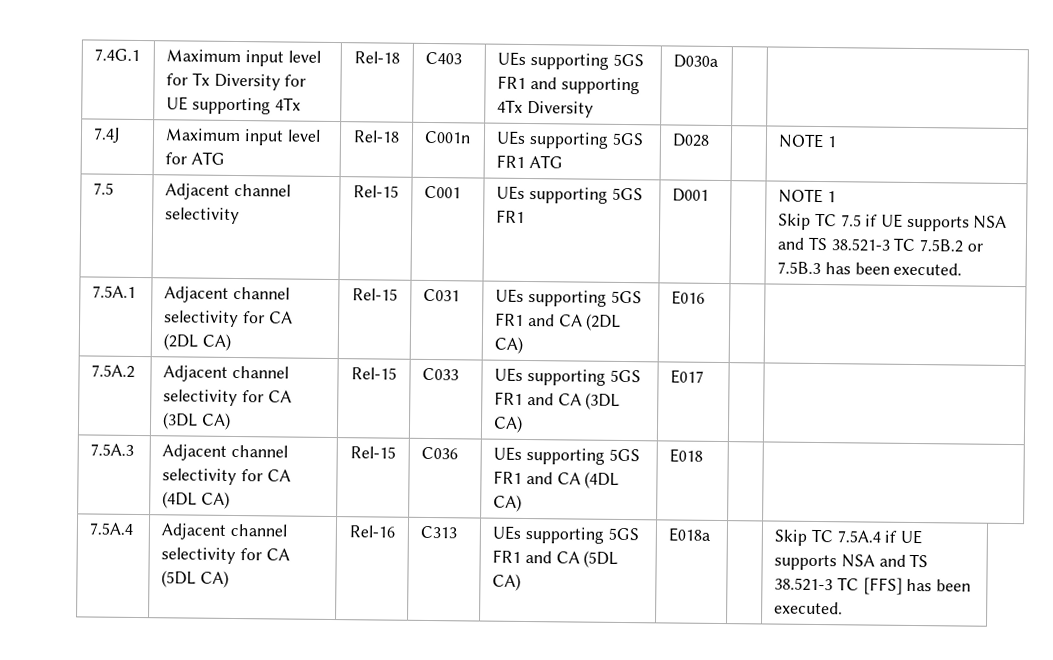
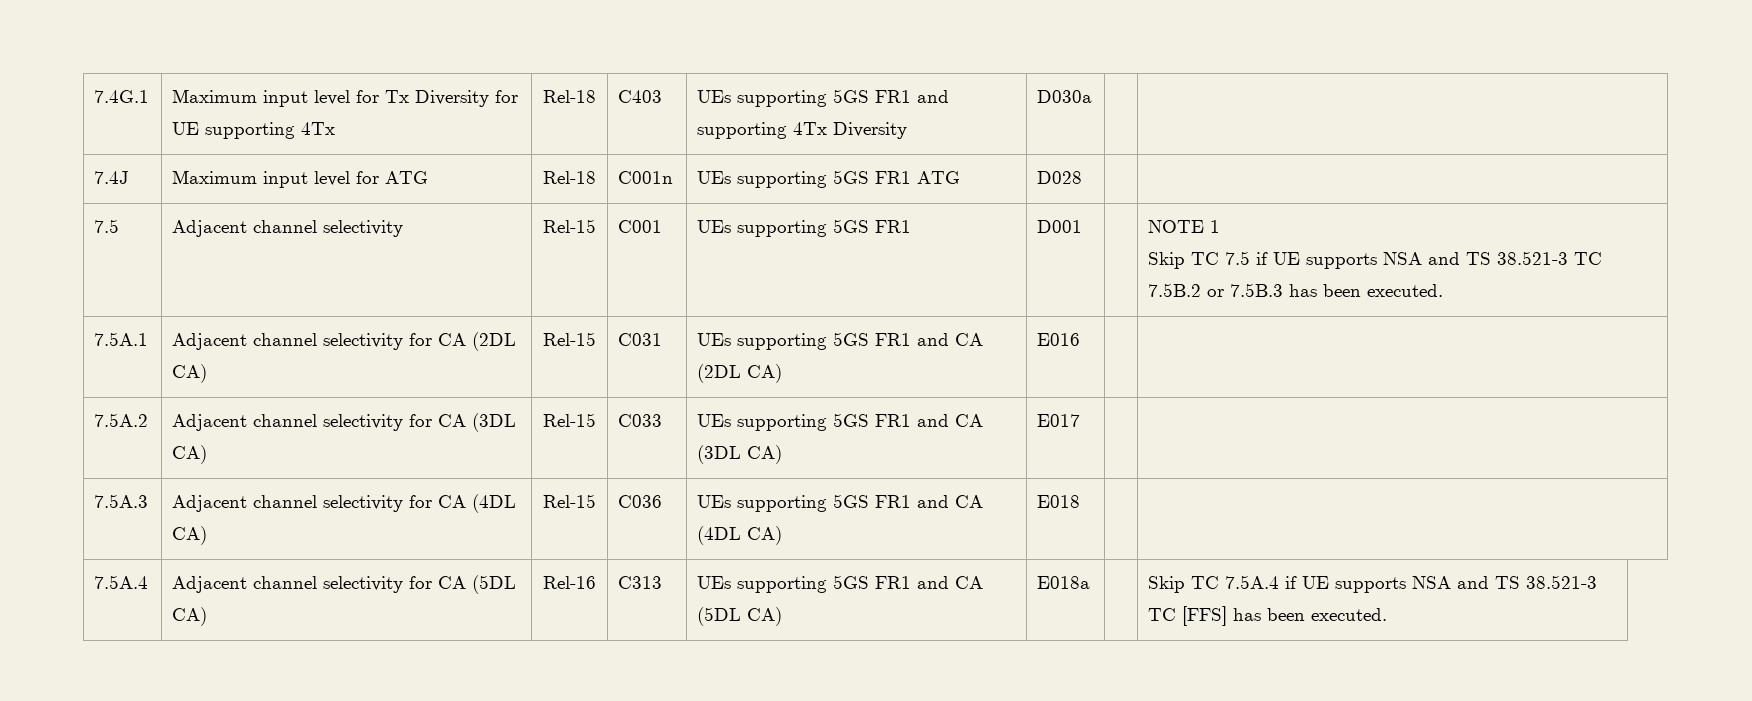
[778,133,837,149] NOTE 1 -> (1083, 177) none

